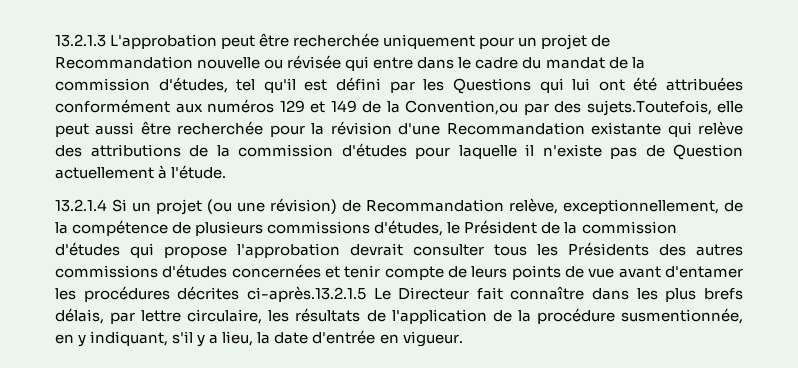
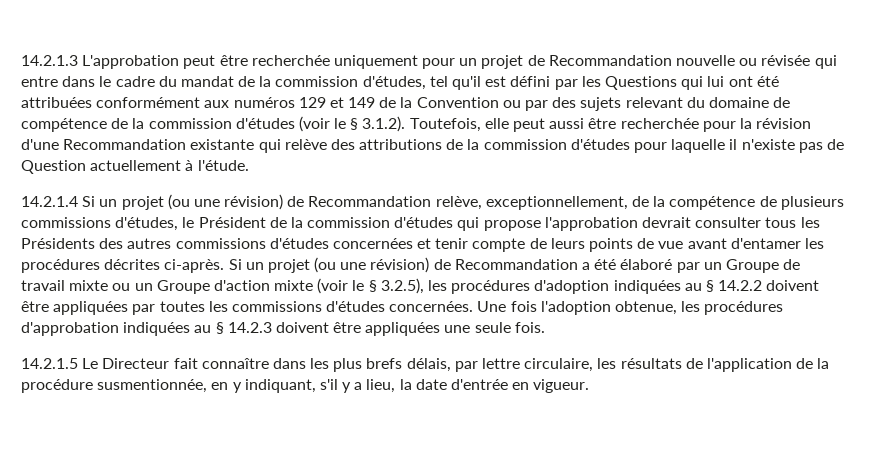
[55,34,106,47] 13.2.1.3 -> [21,55,78,66] 14.2.1.3
[405,100,712,116] Convention,ou par des sujets.Toutefois, -> [416,97,791,111] [21,116,481,132] Convention ou par des sujets relevant du domaine de compétence de la commission d'études (voir le § 3.1.2). Toutefois,
[55,199,107,212] 13.2.1.4 -> [21,196,78,207] 14.2.1.4
[246,286,366,302] ci-après.13.2.1.5 -> [164,257,801,273] [21,278,820,294] [21,301,784,315] [21,322,545,336] [21,358,78,369] ci-après. Si un projet (ou une révision) de Recommandation a été élaboré par un Groupe de travail mixte ou un Groupe d'action mixte (voir le § 3.2.5), les procédures d'adoption indiquées au § 14.2.2 doivent être appliquées par toutes les commissions d'études concernées. Une fois l'adoption obtenue, les procédures d'approbation indiquées au § 14.2.3 doivent être appliquées une seule fois. // 14.2.1.5

